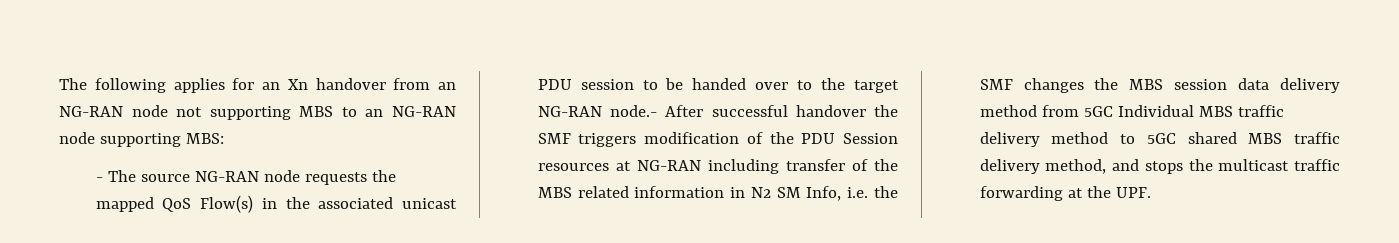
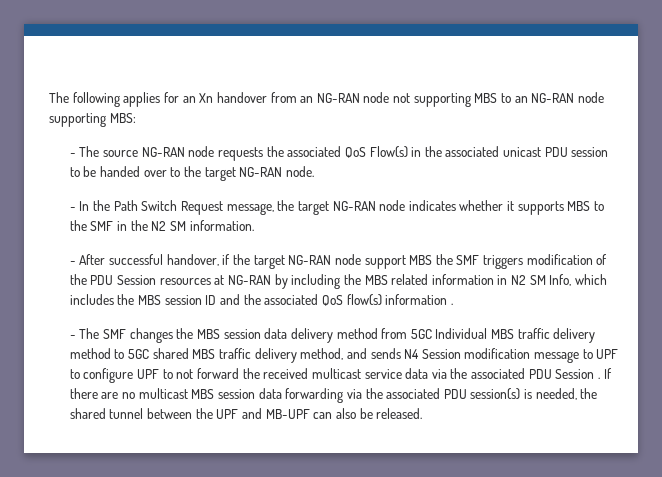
[95,197,154,212] mapped -> [287,146,342,157] associated
[609,105,866,117] node.- After successful handover -> [285,166,314,177] [69,200,605,215] [69,220,254,231] [69,254,433,269] node. // - In the Path Switch Request message, the target NG-RAN node indicates whether it supports MBS to the SMF in the N2 SM information. // - After successful handover, if the target NG-RAN node support MBS
[707,159,868,174] including transfer of -> [274,274,341,289] by including
[847,186,898,198] i.e. the -> [575,274,608,285] [69,294,453,306] [69,328,100,339] which includes the MBS session ID and the associated QoS flow(s) information . // - The
[1144,159,1340,174] [979,186,1151,201] stops the multicast traffic forwarding at the UPF. -> [370,348,619,363] [69,368,612,383] [69,388,598,403] [69,408,423,419] sends N4 Session modification message to UPF to configure UPF to not forward the received multicast service data via the associated PDU Session . If there are no multicast MBS session data forwarding via the associated PDU session(s) is needed, the shared tunnel between the UPF and MB-UPF can also be released.

